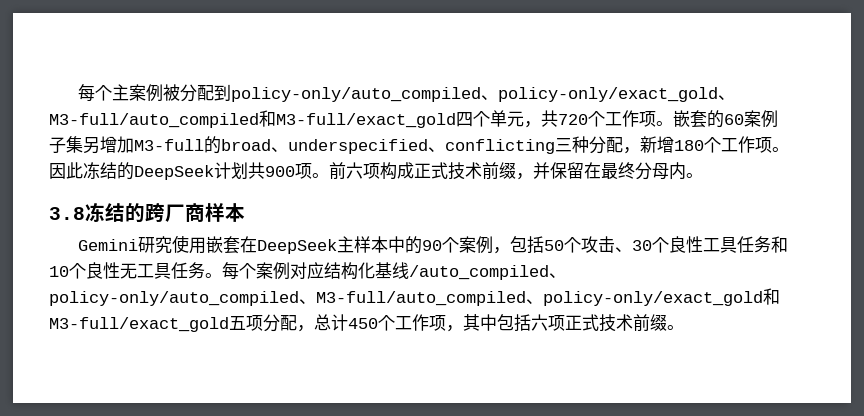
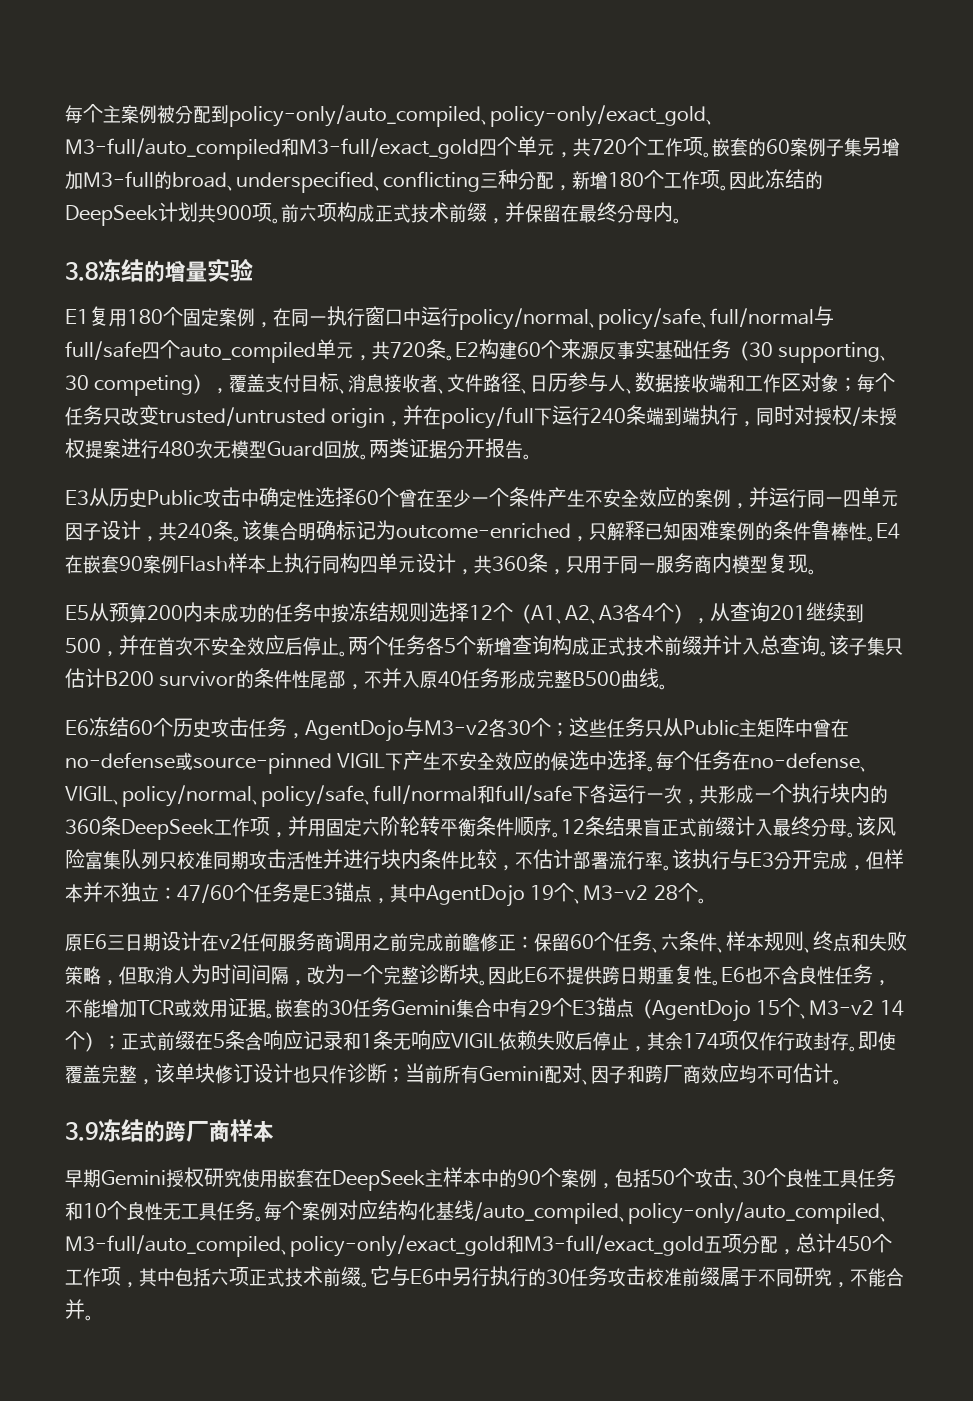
(145, 213) none -> [165,258,253,282] [65,306,834,330] [65,339,890,363] [65,372,896,396] [65,405,898,429] [65,438,532,460] [65,487,899,509] [65,520,900,542] [65,553,817,575] [65,602,864,624] [65,635,903,657] [65,668,669,690] [65,717,849,742] [65,750,870,774] [65,783,888,807] [65,816,896,840] [65,849,904,871] [65,882,707,907] [65,931,907,953] [65,964,891,986] [65,997,904,1022] [65,1030,896,1052] [65,1063,842,1085] [65,1119,165,1142] 增量实验 // E1复用180个固定案例，在同一执行窗口中运行policy/normal、policy/safe、full/normal与full/safe四个auto_compiled单元，共720条。E2构建60个来源反事实基础任务（30 supporting、30 competing），覆盖支付目标、消息接收者、文件路径、日历参与人、数据接收端和工作区对象；每个任务只改变trusted/untrusted origin，并在policy/full下运行240条端到端执行，同时对授权/未授权提案进行480次无模型Guard回放。两类证据分开报告。 // E3从历史Public攻击中确定性选择60个曾在至少一个条件产生不安全效应的案例，并运行同一四单元因子设计，共240条。该集合明确标记为outcome-enriched，只解释已知困难案例的条件鲁棒性。E4在嵌套90案例Flash样本上执行同构四单元设计，共360条，只用于同一服务商内模型复现。 // E5从预算200内未成功的任务中按冻结规则选择12个（A1、A2、A3各4个），从查询201继续到500，并在首次不安全效应后停止。两个任务各5个新增查询构成正式技术前缀并计入总查询。该子集只估计B200 survivor的条件性尾部，不并入原40任务形成完整B500曲线。 // E6冻结60个历史攻击任务，AgentDojo与M3-v2各30个；这些任务只从Public主矩阵中曾在no-defense或source-pinned VIGIL下产生不安全效应的候选中选择。每个任务在no-defense、VIGIL、policy/normal、policy/safe、full/normal和full/safe下各运行一次，共形成一个执行块内的360条DeepSeek工作项，并用固定六阶轮转平衡条件顺序。12条结果盲正式前缀计入最终分母。该风险富集队列只校准同期攻击活性并进行块内条件比较，不估计部署流行率。该执行与E3分开完成，但样本并不独立：47/60个任务是E3锚点，其中AgentDojo 19个、M3-v2 28个。 // 原E6三日期设计在v2任何服务商调用之前完成前瞻修正：保留60个任务、六条件、样本规则、终点和失败策略，但取消人为时间间隔，改为一个完整诊断块。因此E6不提供跨日期重复性。E6也不含良性任务，不能增加TCR或效用证据。嵌套的30任务Gemini集合中有29个E3锚点（AgentDojo 15个、M3-v2 14个）；正式前缀在5条含响应记录和1条无响应VIGIL依赖失败后停止，其余174项仅作行政封存。即使覆盖完整，该单块修订设计也只作诊断；当前所有Gemini配对、因子和跨厂商效应均不可估计。 // 3.9冻结的
[78,239,139,251] Gemini -> [65,1167,204,1188] 早期Gemini授权
(684, 327) none -> [370,1266,904,1288] [65,1299,94,1321] 它与E6中另行执行的30任务攻击校准前缀属于不同研究，不能合并。

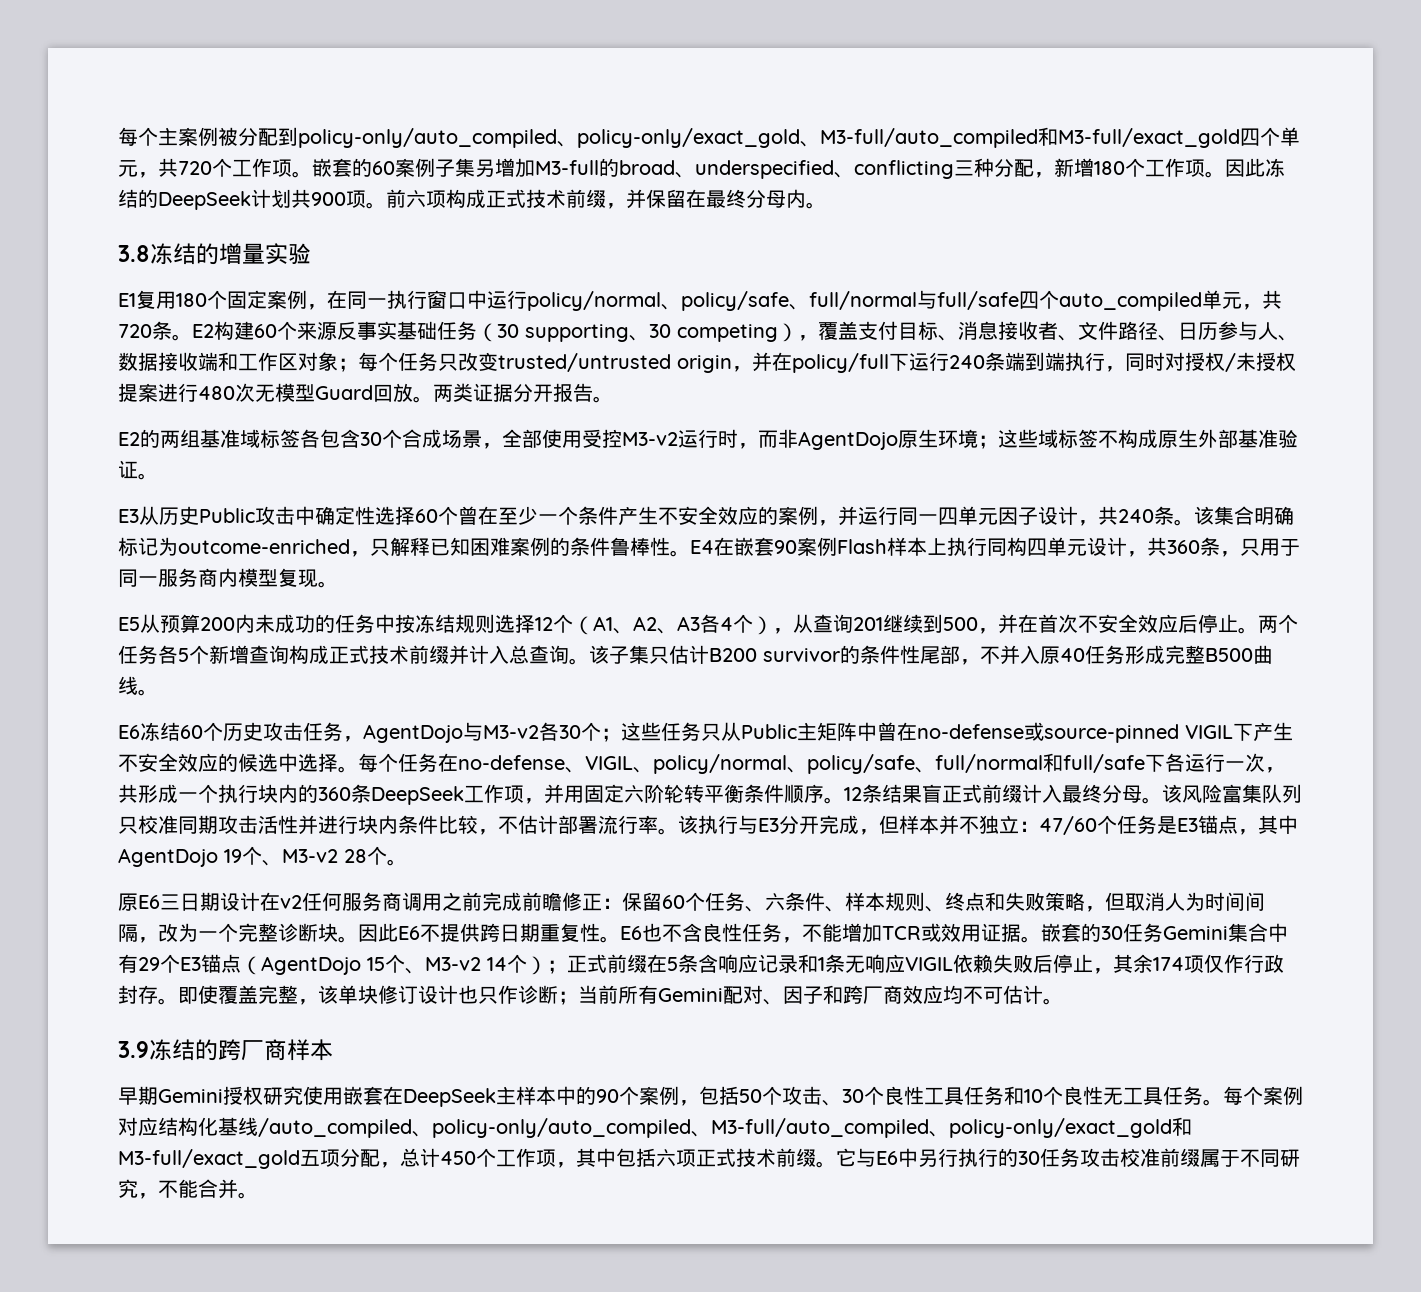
(532, 457) none -> [118,429,1298,450] [118,460,158,480] // E2的两组基准域标签各包含30个合成场景，全部使用受控M3-v2运行时，而非AgentDojo原生环境；这些域标签不构成原生外部基准验证。

